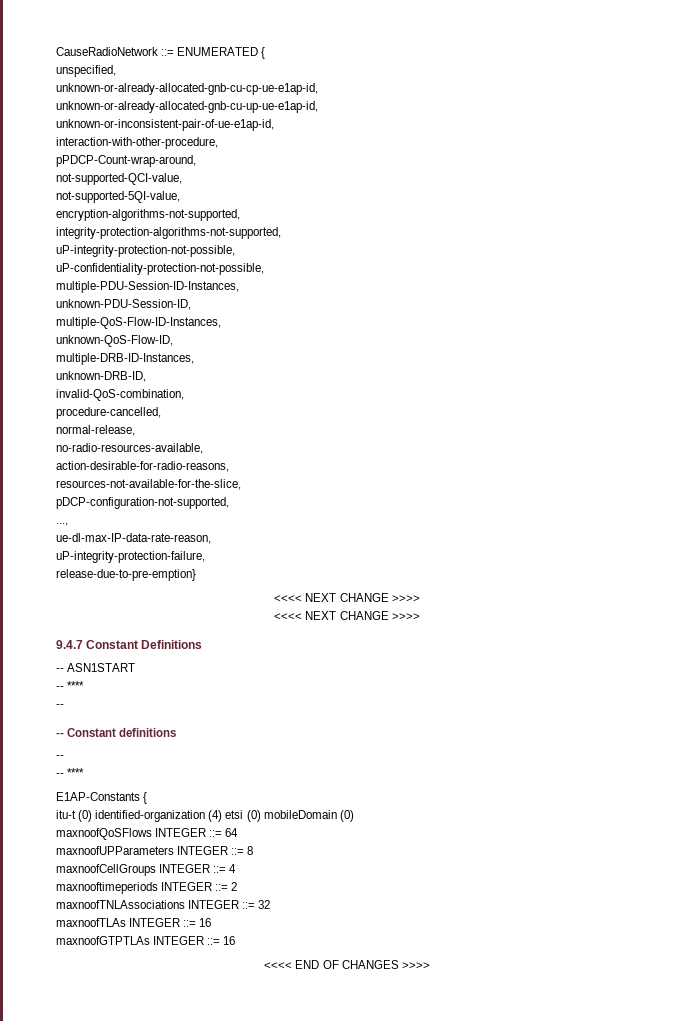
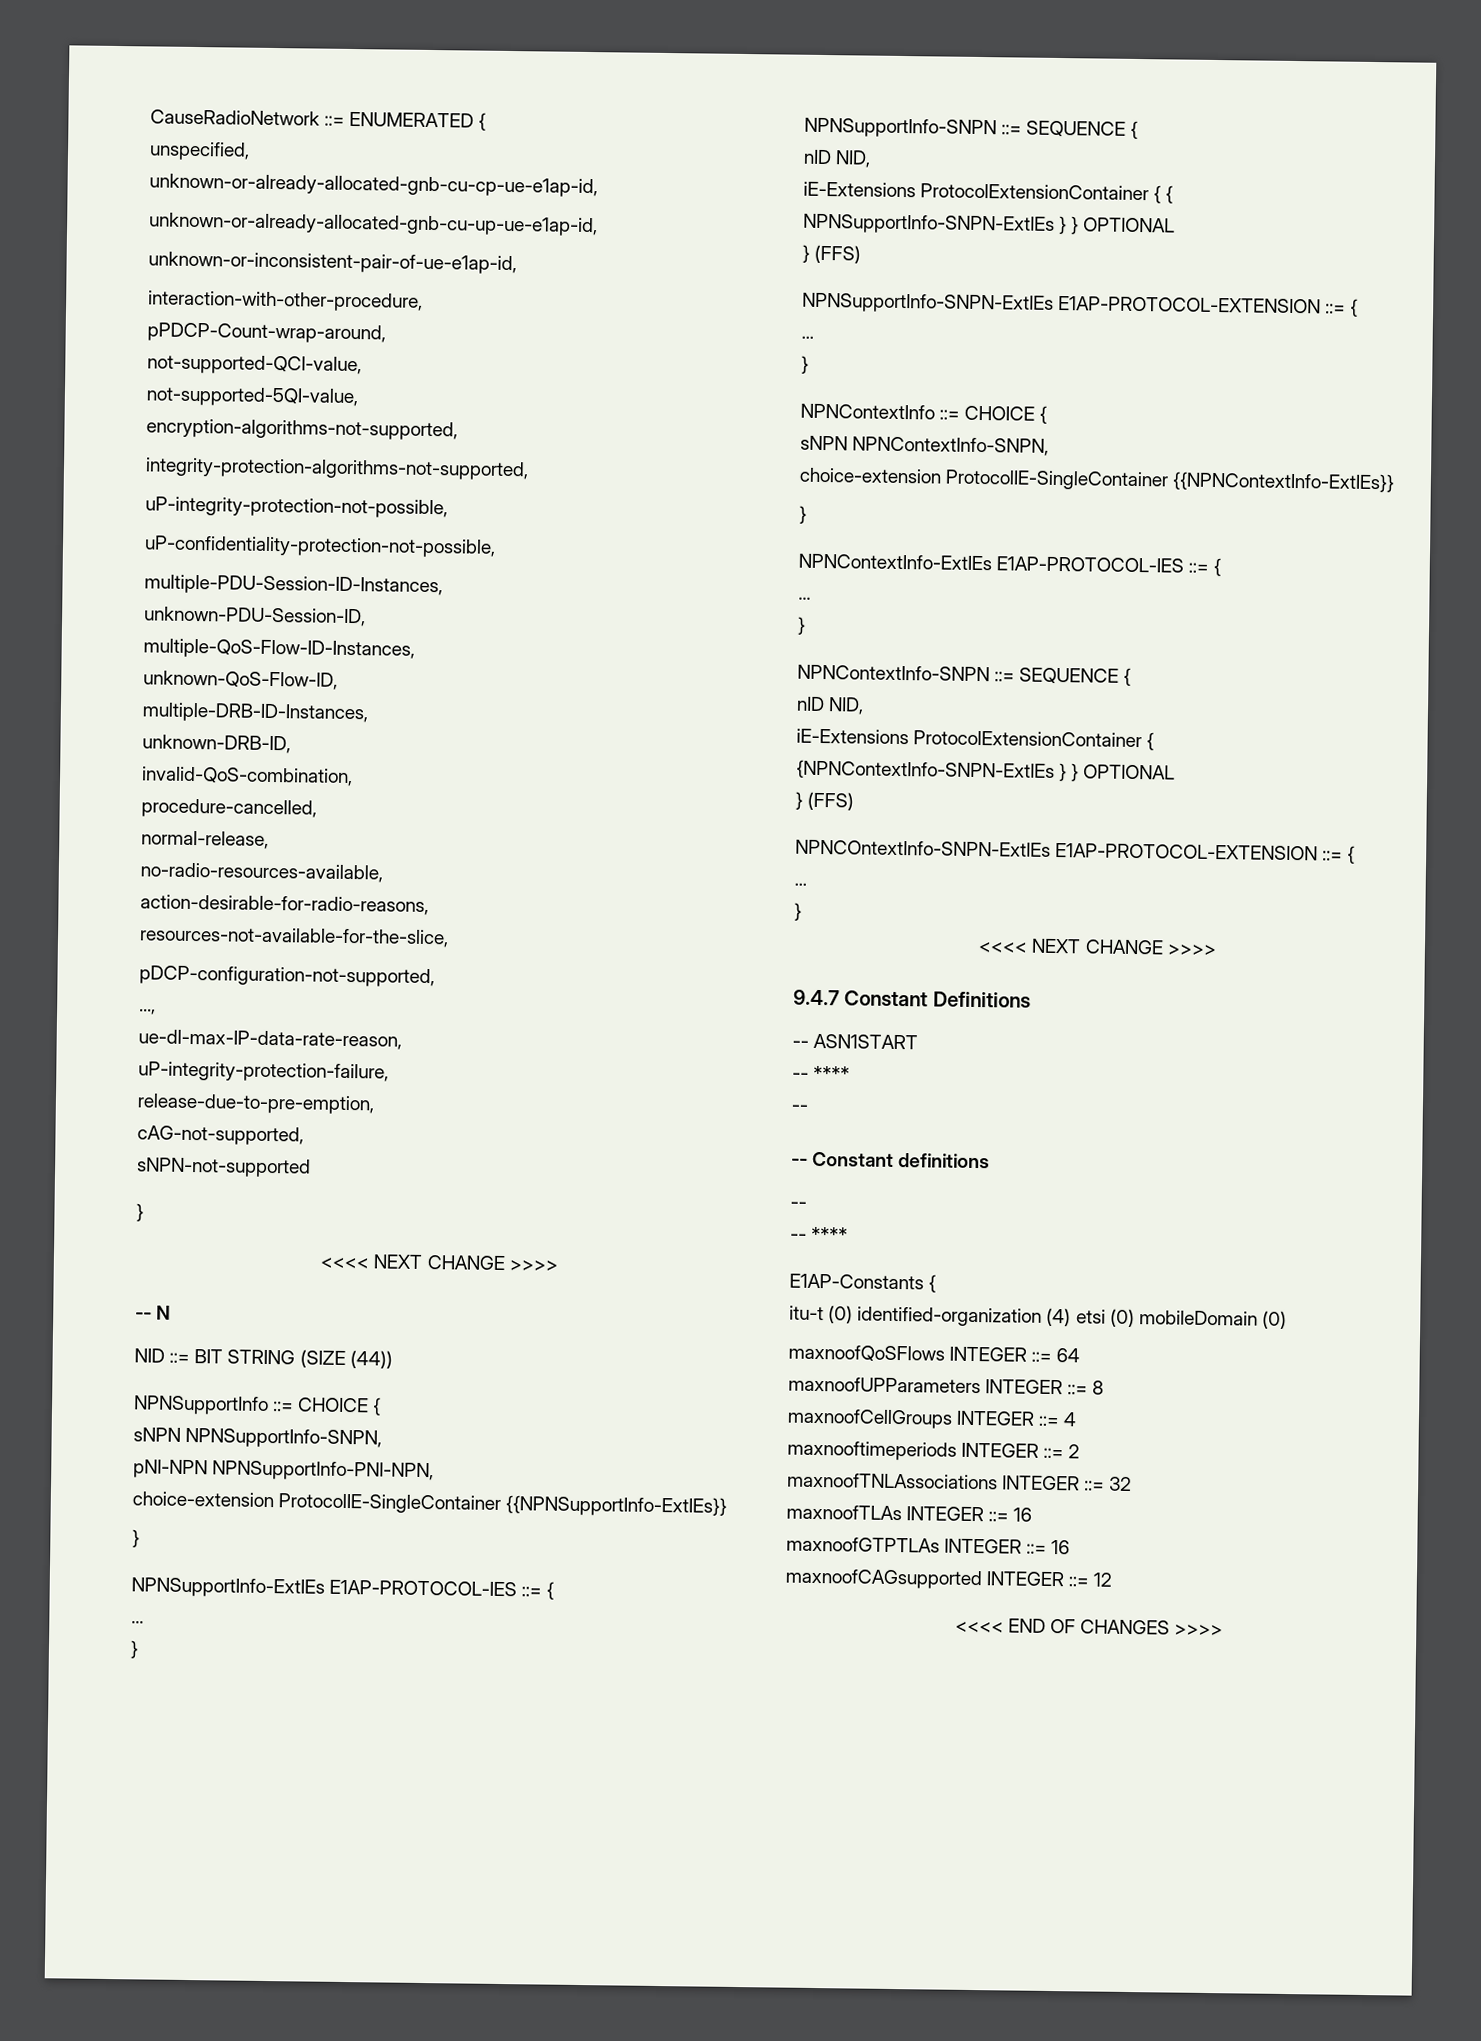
[56,569,196,581] [274,593,420,602] release-due-to-pre-emption} // <<<< NEXT CHANGE >>>> -> [137,1093,375,1115] [137,1125,304,1146] [136,1157,311,1178] [136,1203,144,1222] [320,1254,558,1271] [135,1305,172,1320] [134,1348,393,1369] [133,1395,382,1416] [133,1427,383,1449] [133,1459,435,1482] [132,1491,728,1517] [132,1529,140,1548] [131,1577,555,1600] [131,1620,144,1624] [130,1640,139,1659] [804,117,1139,139] [803,149,872,168] [803,181,1174,204] [803,213,1176,235] [802,244,862,264] [802,292,1359,317] [801,335,814,339] [801,355,809,374] [800,403,1048,424] [800,435,1050,456] [799,467,1396,493] [799,505,807,524] [798,553,1222,577] [798,596,811,600] [797,616,806,635] [797,664,1132,686] [796,696,865,715] [796,728,1155,751] [796,759,1176,782] [795,791,855,811] [795,839,1356,864] [794,882,807,886] [794,902,802,921] release-due-to-pre-emption, // cAG-not-supported, // sNPN-not-supported // } // <<<< NEXT CHANGE >>>> // -- N // NID ::= BIT STRING (SIZE (44)) // NPNSupportInfo ::= CHOICE { // sNPN NPNSupportInfo-SNPN, // pNI-NPN NPNSupportInfo-PNI-NPN, // choice-extension ProtocolIE-SingleContainer {{NPNSupportInfo-ExtIEs}} // } // NPNSupportInfo-ExtIEs E1AP-PROTOCOL-IES ::= { // ... // } // NPNSupportInfo-SNPN ::= SEQUENCE { // nID NID, // iE-Extensions ProtocolExtensionContainer { { NPNSupportInfo-SNPN-ExtIEs } } OPTIONAL // } (FFS) // NPNSupportInfo-SNPN-ExtIEs E1AP-PROTOCOL-EXTENSION ::= { // ... // } // NPNContextInfo ::= CHOICE { // sNPN NPNContextInfo-SNPN, // choice-extension ProtocolIE-SingleContainer {{NPNContextInfo-ExtIEs}} // } // NPNContextInfo-ExtIEs E1AP-PROTOCOL-IES ::= { // ... // } // NPNContextInfo-SNPN ::= SEQUENCE { // nID NID, // iE-Extensions ProtocolExtensionContainer { {NPNContextInfo-SNPN-ExtIEs } } OPTIONAL // } (FFS) // NPNCOntextInfo-SNPN-ExtIEs E1AP-PROTOCOL-EXTENSION ::= { // ... // }
(236, 940) none -> [785,1568,1113,1590] // maxnoofCAGsupported INTEGER ::= 12

